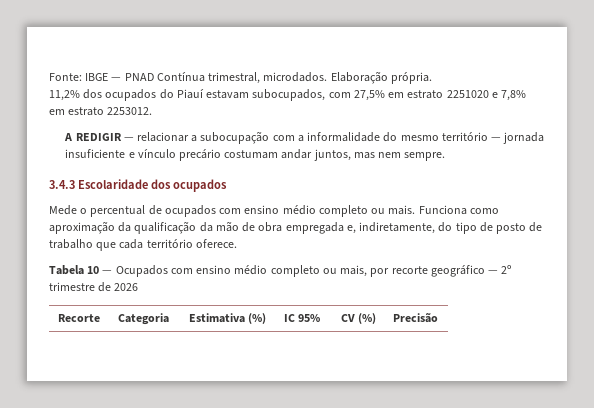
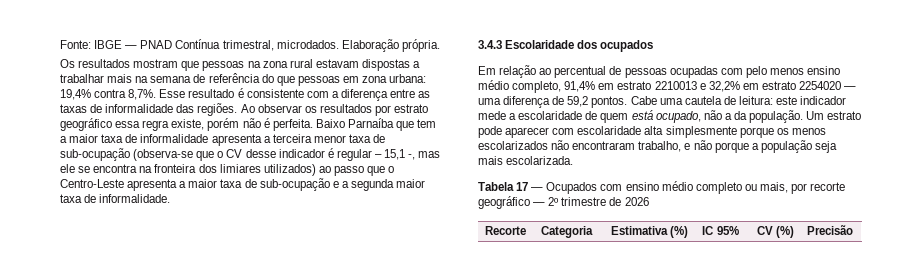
[49,89,527,101] [49,107,153,116] [64,131,545,144] [65,149,446,161] [49,179,227,192] [49,205,499,217] [49,221,543,234] [49,239,237,251] 11,2% dos ocupados do Piauí estavam subocupados, com 27,5% em estrato 2251020 e 7,8% em estrato 2253012. // A REDIGIR — relacionar a subocupação com a informalidade do mesmo território — jornada insuficiente e vínculo precário costumam andar juntos, mas nem sempre. // 3.4.3 Escolaridade dos ocupados // Mede o percentual de ocupados com ensino médio completo ou mais. Funciona como aproximação da qualificação da mão de obra empregada e, indiretamente, do tipo de posto de trabalho que cada território oferece. -> [60,59,421,71] [60,73,427,86] [60,88,431,101] [60,103,429,116] [60,118,437,131] [60,134,386,146] [60,148,441,161] [60,164,395,176] [60,178,426,191] [60,194,171,203] [478,40,654,52] [478,65,841,78] [478,80,857,93] [478,96,847,108] [478,110,862,123] [478,126,826,138] [478,140,837,153] [478,156,574,165] Os resultados mostram que pessoas na zona rural estavam dispostas a trabalhar mais na semana de referência do que pessoas em zona urbana: 19,4% contra 8,7%. Esse resultado é consistente com a diferença entre as taxas de informalidade das regiões. Ao observar os resultados por estrato geográfico essa regra existe, porém não é perfeita. Baixo Parnaíba que tem a maior taxa de informalidade apresenta a terceira menor taxa de sub-ocupação (observa-se que o CV desse indicador é regular – 15,1 -, mas ele se encontra na fronteira dos limiares utilizados) ao passo que o Centro-Leste apresenta a maior taxa de sub-ocupação e a segunda maior taxa de informalidade. // 3.4.3 Escolaridade dos ocupados // Em relação ao percentual de pessoas ocupadas com pelo menos ensino médio completo, 91,4% em estrato 2210013 e 32,2% em estrato 2254020 — uma diferença de 59,2 pontos. Cabe uma cautela de leitura: este indicador mede a escolaridade de quem está ocupado, não a da população. Um estrato pode aparecer com escolaridade alta simplesmente porque os menos escolarizados não encontraram trabalho, e não porque a população seja mais escolarizada.
[87,266,100,274] 10 -> [516,182,529,191] 17

